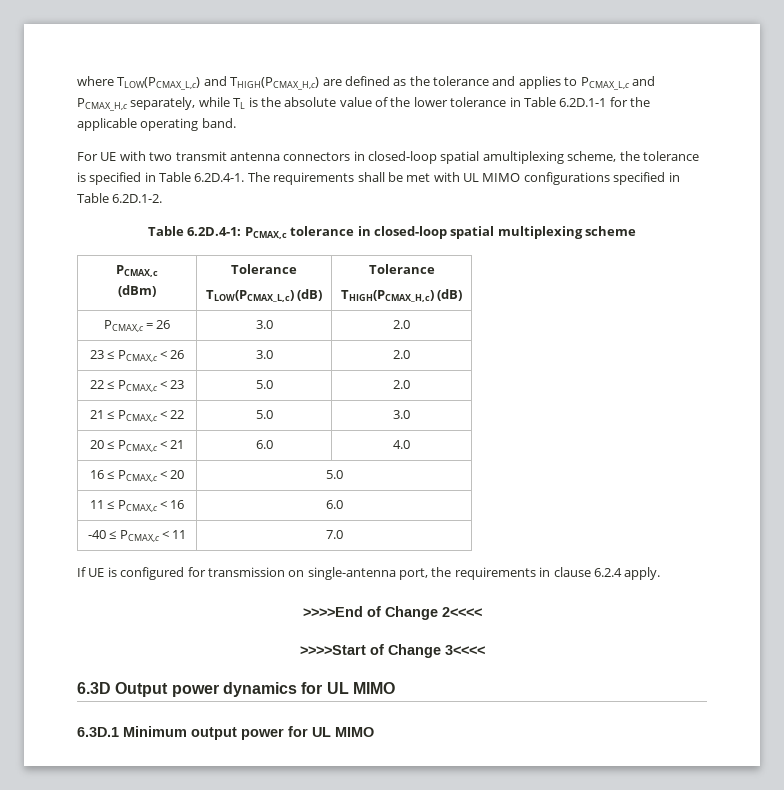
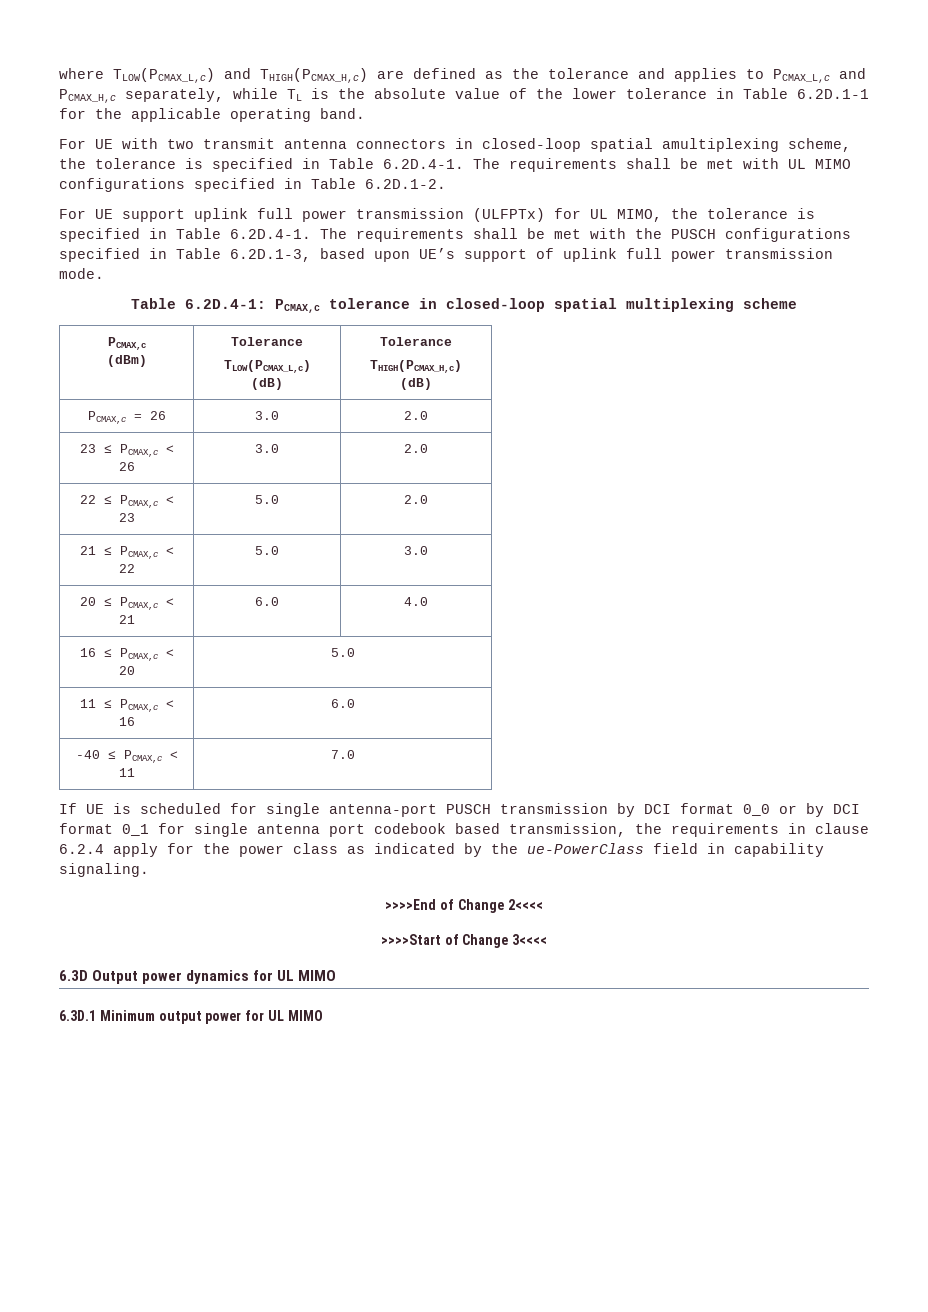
(163, 198) none -> [59,208,815,222] [59,228,851,242] [59,248,833,262] [59,268,104,279] // For UE support uplink full power transmission (ULFPTx) for UL MIMO, the tolerance is specified in Table 6.2D.4-1. The requirements shall be met with the PUSCH configurations specified in Table 6.2D.1-3, based upon UE’s support of uplink full power transmission mode.
[120,567,428,580] configured for transmission on single-antenna port, -> [140,803,860,817] [59,823,626,837] scheduled for single antenna-port PUSCH transmission by DCI format 0_0 or by DCI format 0_1 for single antenna port codebook based transmission,
[624,567,661,580] apply. -> [113,843,824,857] [59,863,149,877] apply for the power class as indicated by the ue-PowerClass field in capability signaling.

